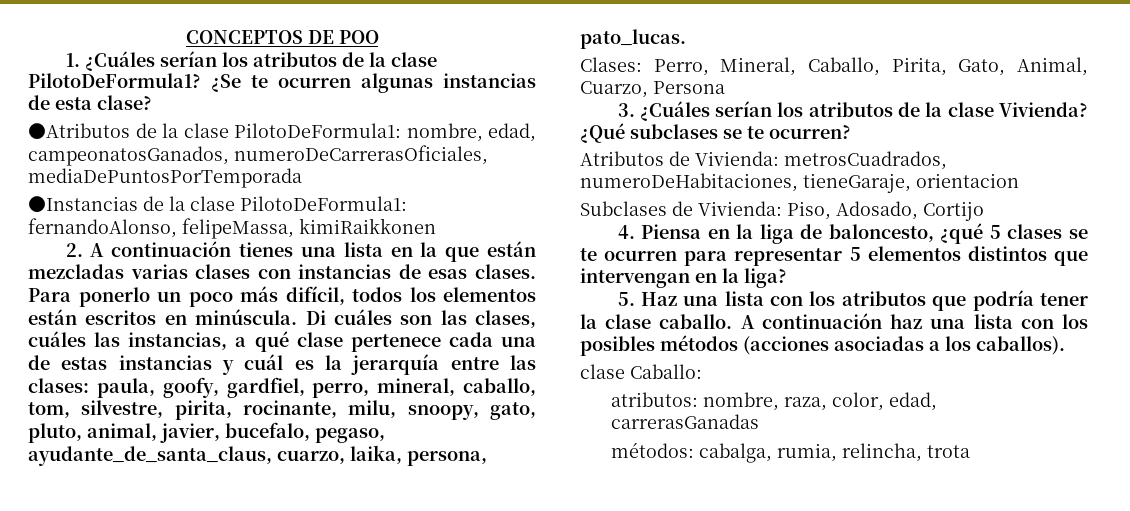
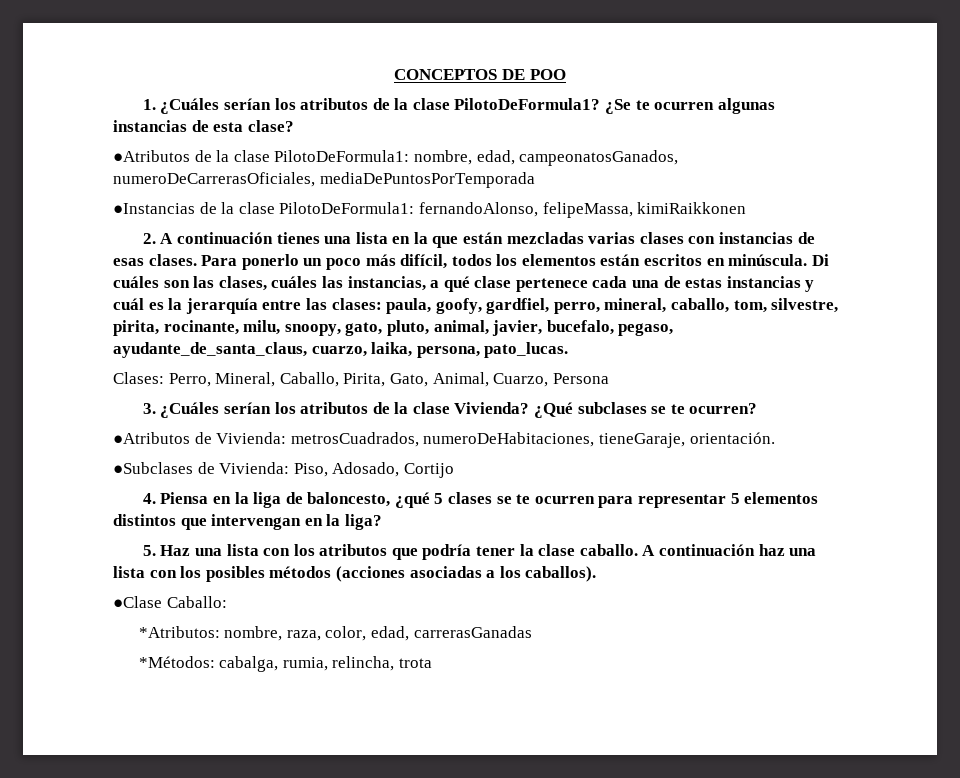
[580,151,664,166] Atributos -> [113,432,190,444] ●Atributos
[916,173,1019,188] [580,201,667,216] orientacion // Subclases -> [689,432,775,444] [113,462,193,474] orientación. // ●Subclases
[580,364,625,379] clase -> [113,596,162,608] ●Clase
[610,392,698,407] atributos: -> [138,626,220,638] *Atributos:
[610,442,694,458] métodos: -> [138,656,215,668] *Métodos:

